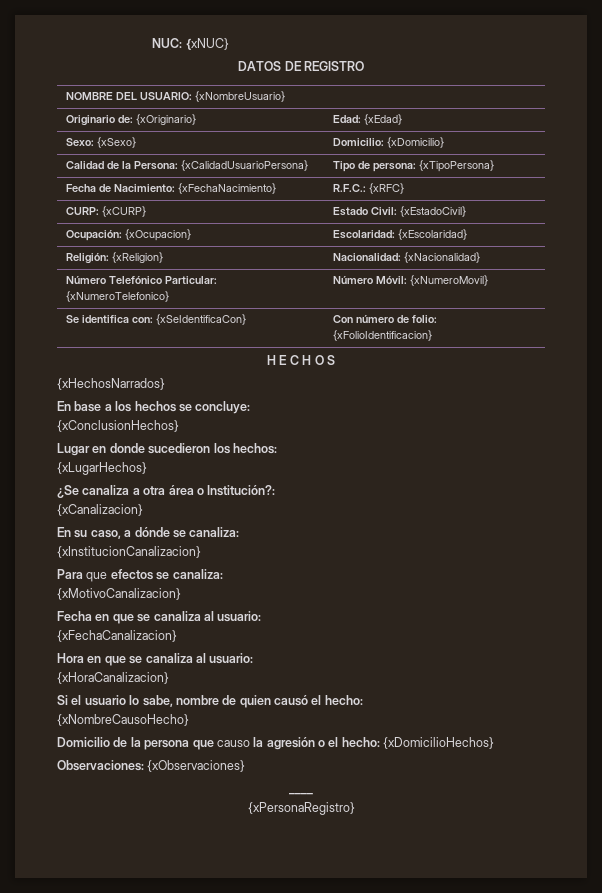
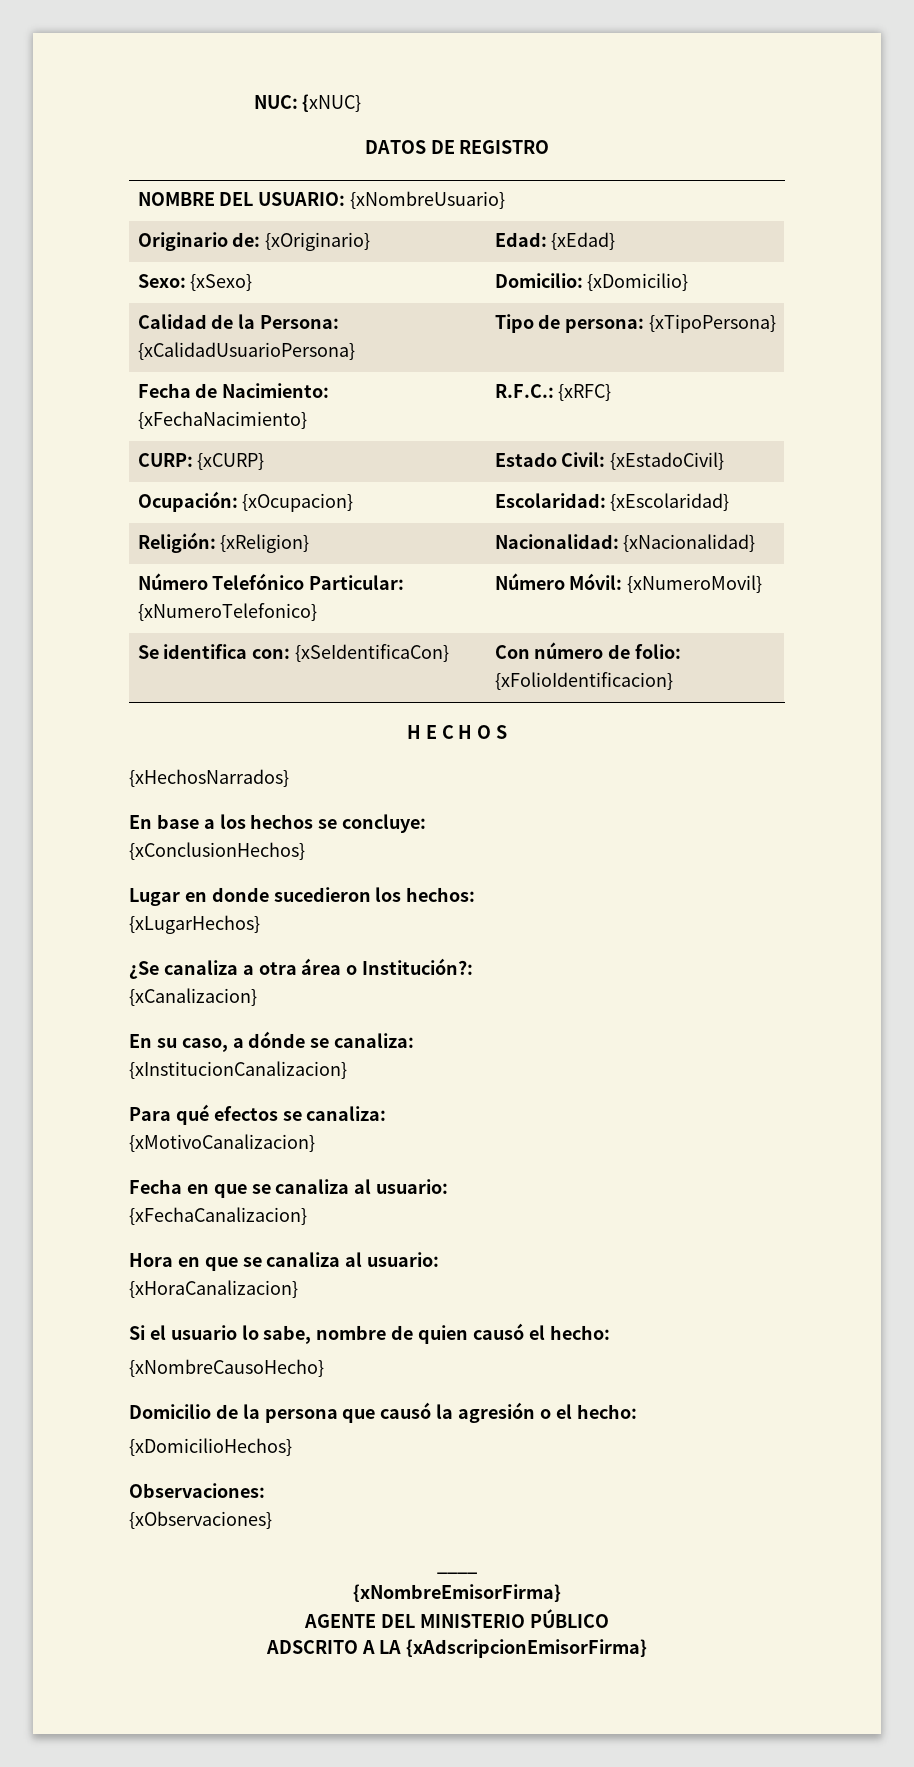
[86,572,108,582] que -> [175,1104,209,1125] qué
[216,740,250,747] causo -> [380,1402,432,1419] causó
(380, 742) none -> (637, 1411) //
(144, 765) none -> (265, 1490) //
[247,802,355,815] {xPersonaRegistro} -> [353,1584,561,1602] [304,1609,609,1628] [265,1639,648,1658] {xNombreEmisorFirma} // AGENTE DEL MINISTERIO PÚBLICO // ADSCRITO A LA {xAdscripcionEmisorFirma}

